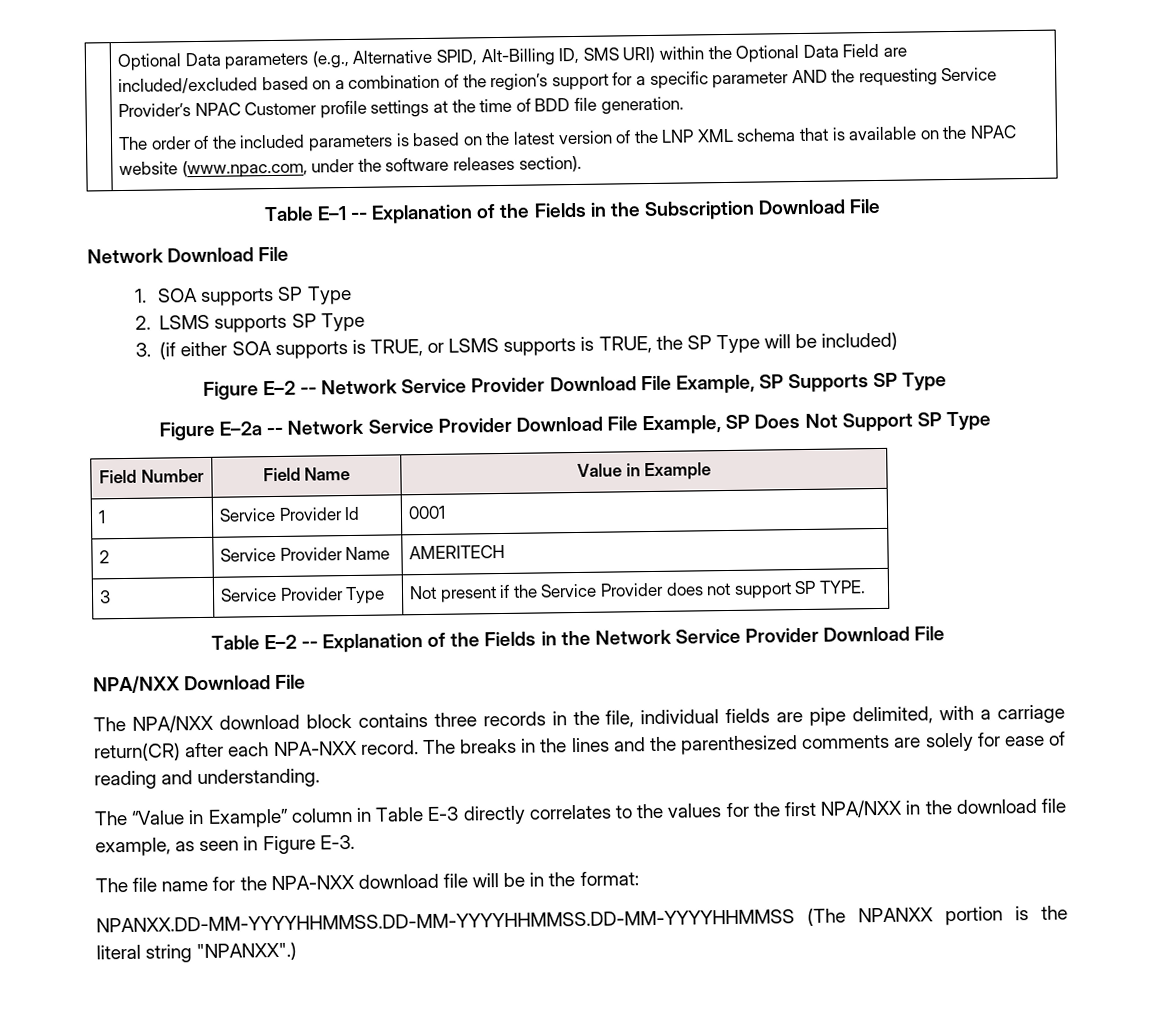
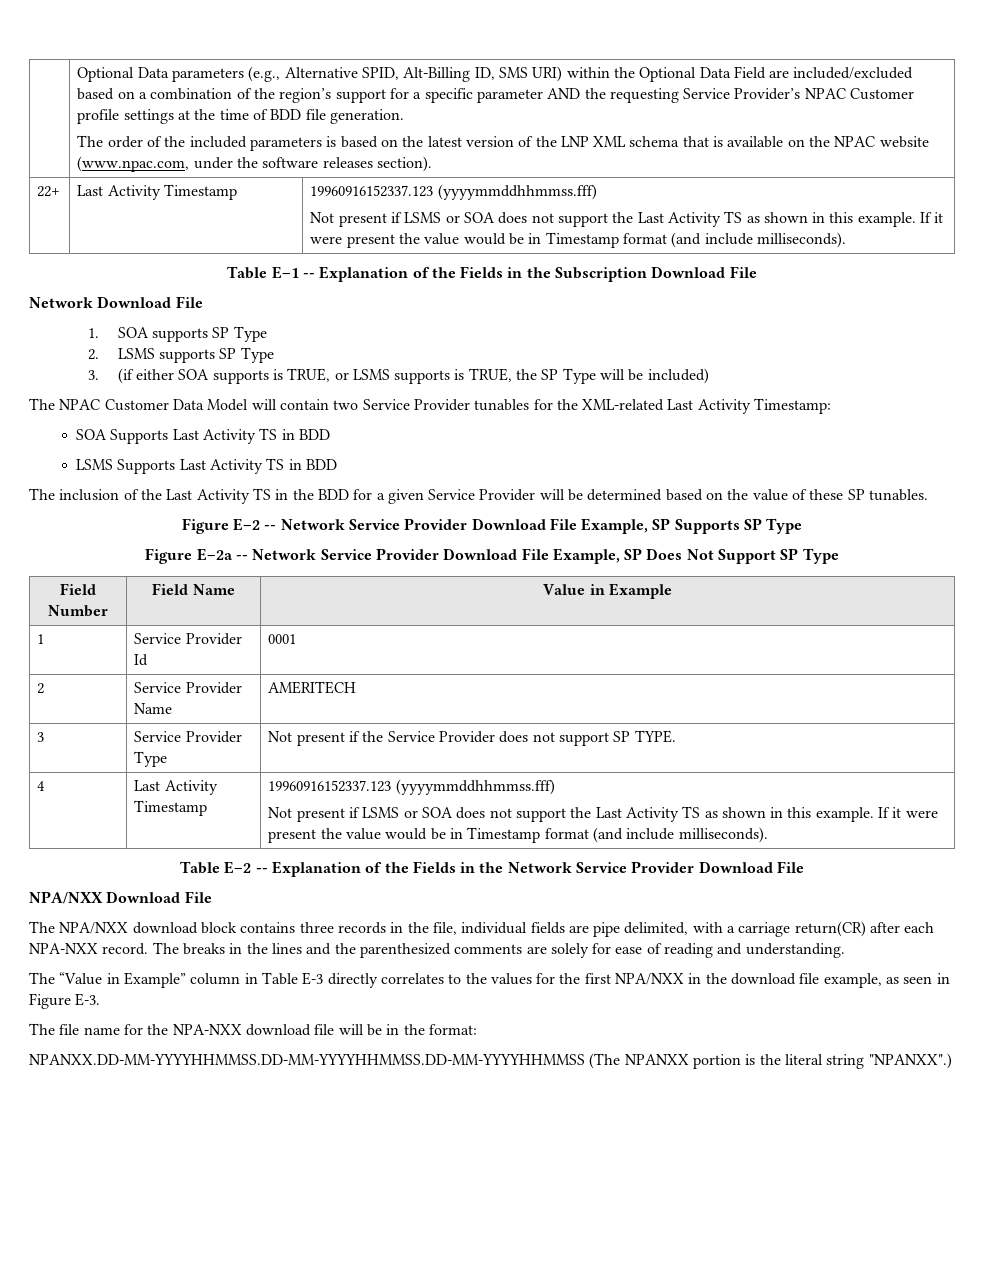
(582, 164) none -> [37,186,61,197] [77,184,237,200] [310,184,597,200] [310,211,944,227] [310,232,846,248] // 22+ | Last Activity Timestamp | 19960916152337.123 (yyyymmddhhmmss.fff) // Not present if LSMS or SOA does not support the Last Activity TS as shown in this example. If it were present the value would be in Timestamp format (and include milliseconds).
(899, 341) none -> [29,398,832,414] [76,428,331,444] [76,458,338,474] [29,488,929,504] // The NPAC Customer Data Model will contain two Service Provider tunables for the XML-related Last Activity Timestamp: // SOA Supports Last Activity TS in BDD // LSMS Supports Last Activity TS in BDD // The inclusion of the Last Activity TS in the BDD for a given Service Provider will be determined based on the value of these SP tunables.
(866, 587) none -> [37,781,46,791] [134,780,218,795] [134,800,208,816] [268,779,555,795] [268,806,938,822] [268,827,768,843] // 4 | Last Activity Timestamp | 19960916152337.123 (yyyymmddhhmmss.fff) // Not present if LSMS or SOA does not support the Last Activity TS as shown in this example. If it were present the value would be in Timestamp format (and include milliseconds).

